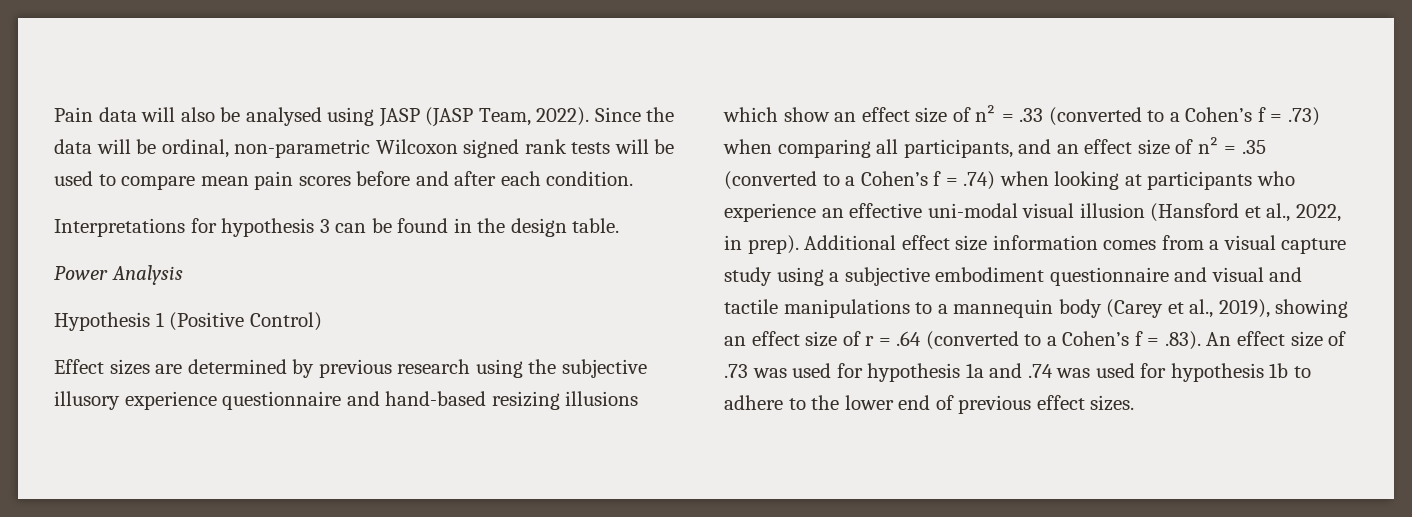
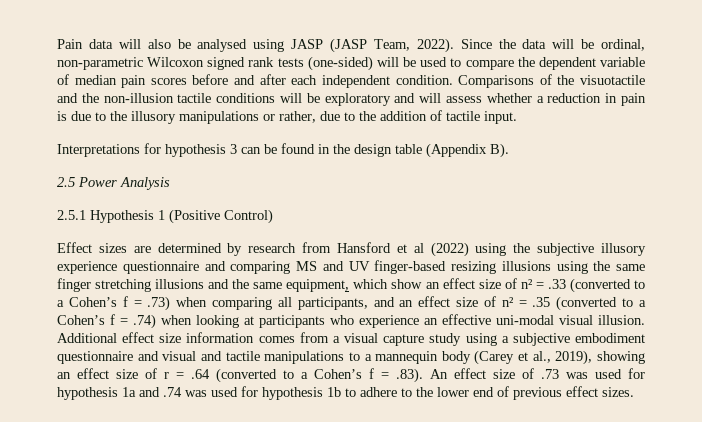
(611, 148) none -> [307,56,373,71] (one-sided)
[200,176,249,186] mean -> [517,57,645,70] [57,74,117,85] the dependent variable of median
(541, 178) none -> [321,75,390,88] independent
(634, 178) none -> [458,74,646,88] [57,93,646,106] [57,110,517,124] Comparisons of the visuotactile and the non-illusion tactile conditions will be exploratory and will assess whether a reduction in pain is due to the illusory manipulations or rather, due to the addition of tactile input.
[572,218,620,233] table. // -> [395,143,509,158] [57,177,75,187] table (Appendix B). // 2.5
(183, 275) none -> [57,210,86,220] 2.5.1
[318,359,471,378] previous research -> [248,242,469,257] research from Hansford et al (2022)
[385,391,639,410] hand-based resizing illusions -> [230,260,645,274] [57,278,350,292] comparing MS and UV finger-based resizing illusions using the same finger stretching illusions and the same equipment,
[1079,203,1341,222] [724,235,799,254] illusion (Hansford et al., 2022, in prep). -> [598,315,645,325] illusion.

